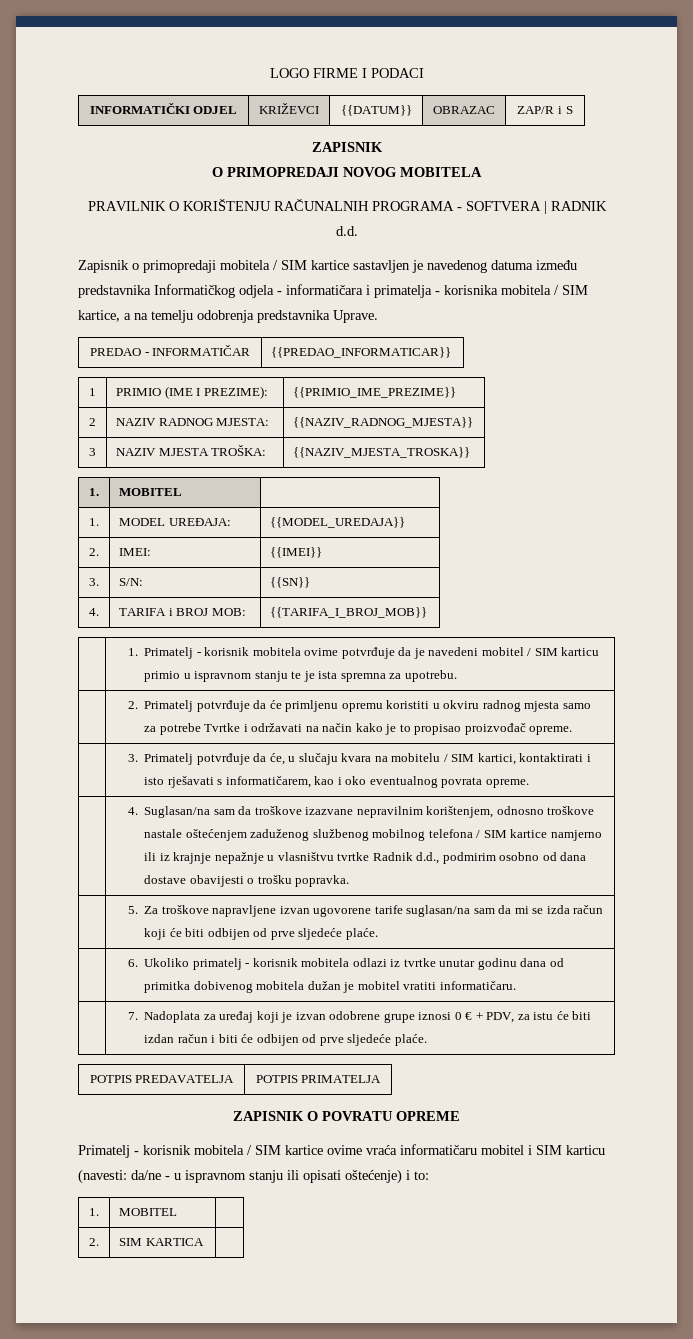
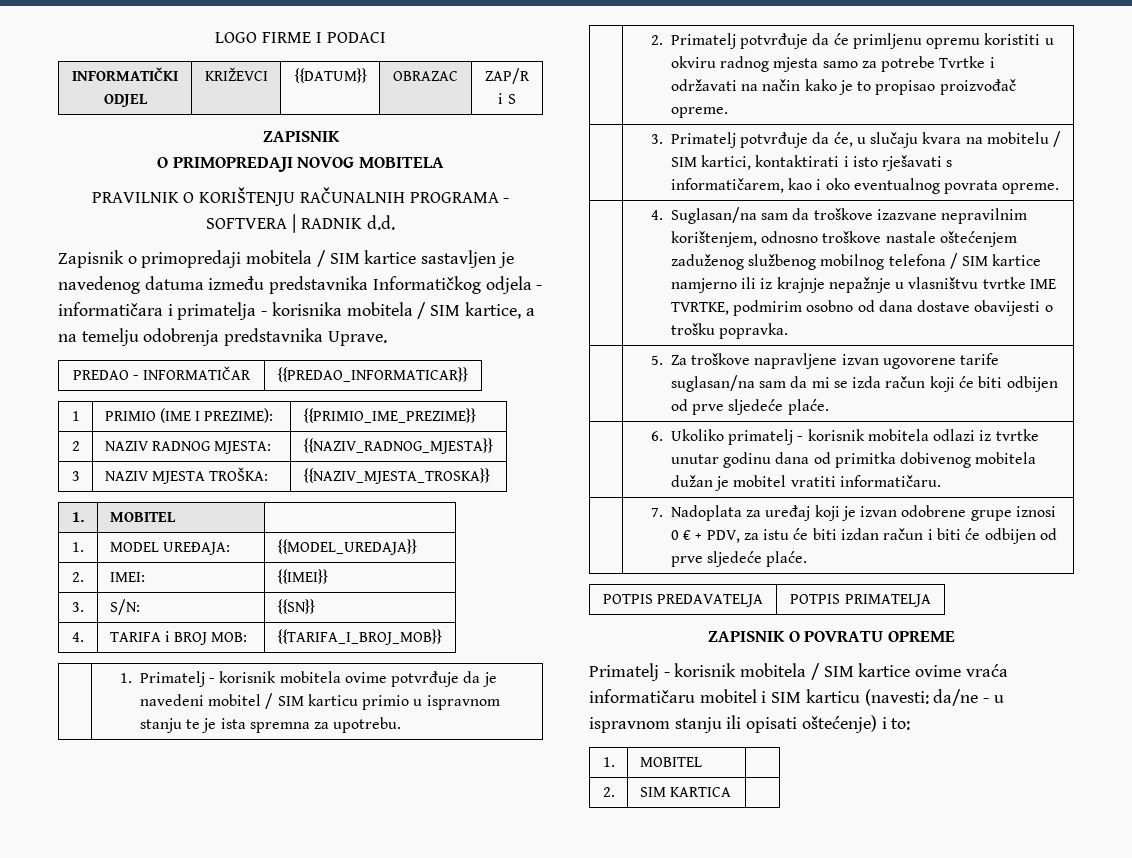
[372,852,440,864] Radnik d.d., -> [1030,279,1057,289] [670,302,729,315] IME TVRTKE,

